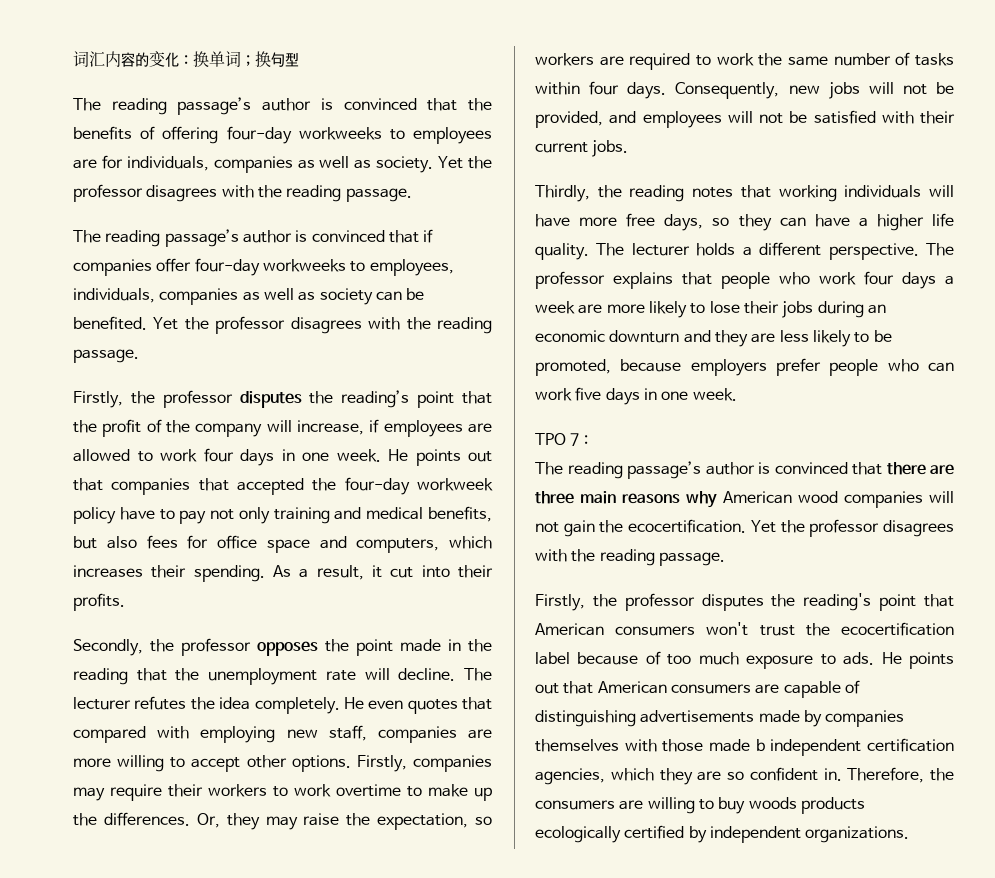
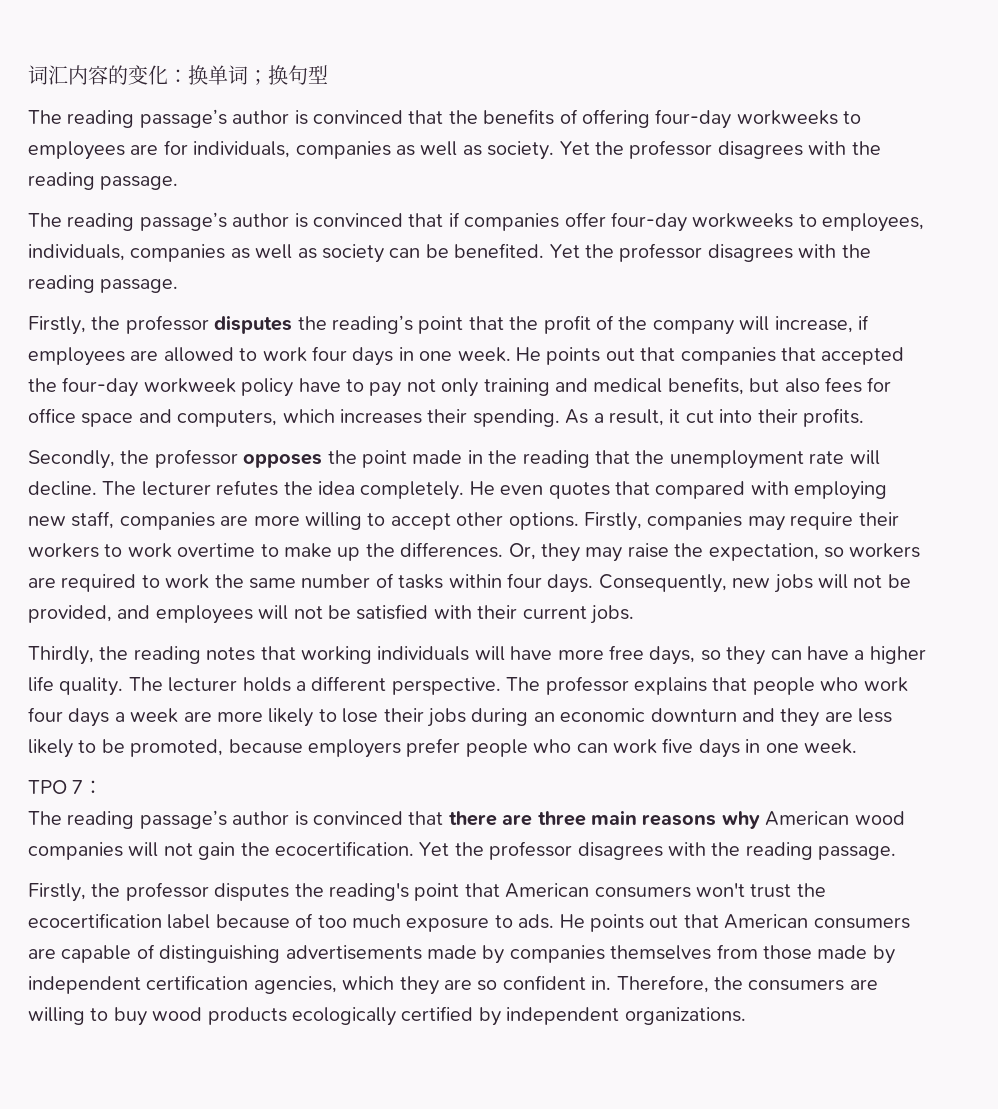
[624,739,657,752] with -> [716,944,758,959] from
[755,739,765,751] b -> [872,945,895,964] by
[748,797,797,809] woods -> [152,1007,203,1021] wood

